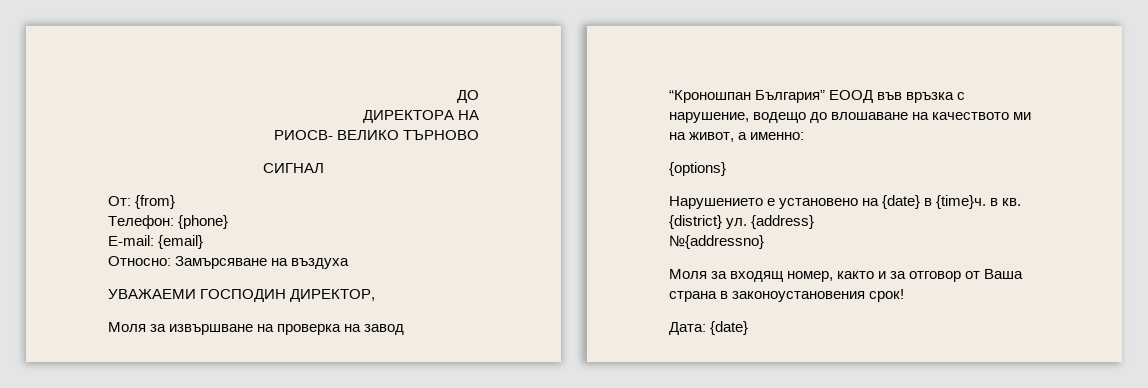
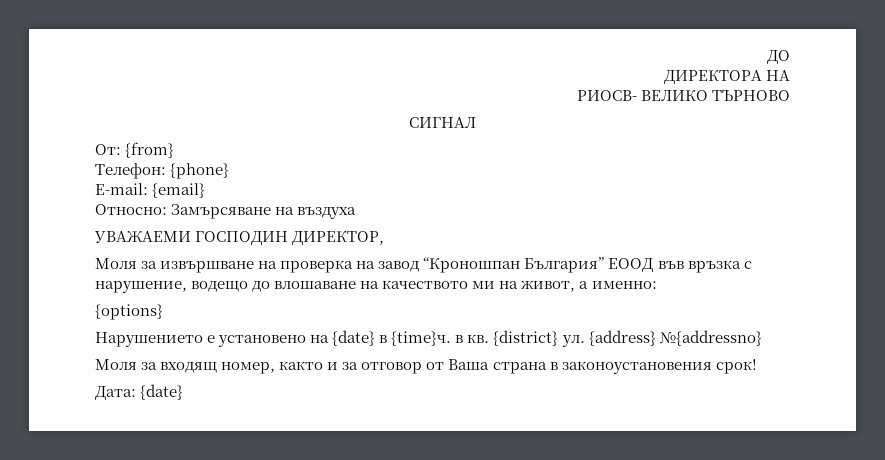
(815, 222) // -> (656, 338) none

